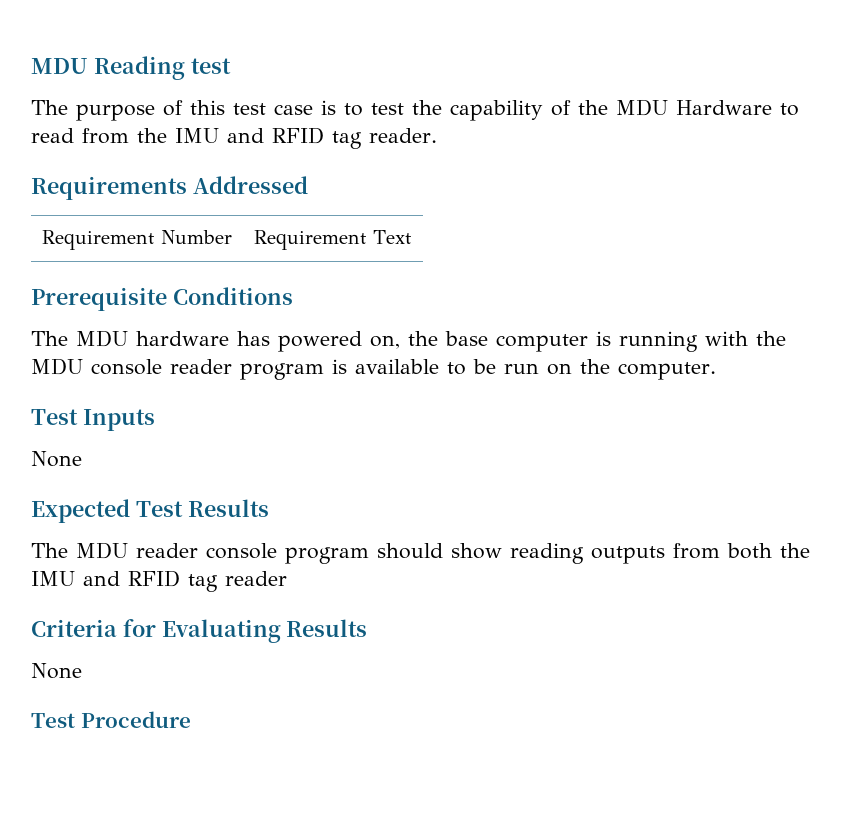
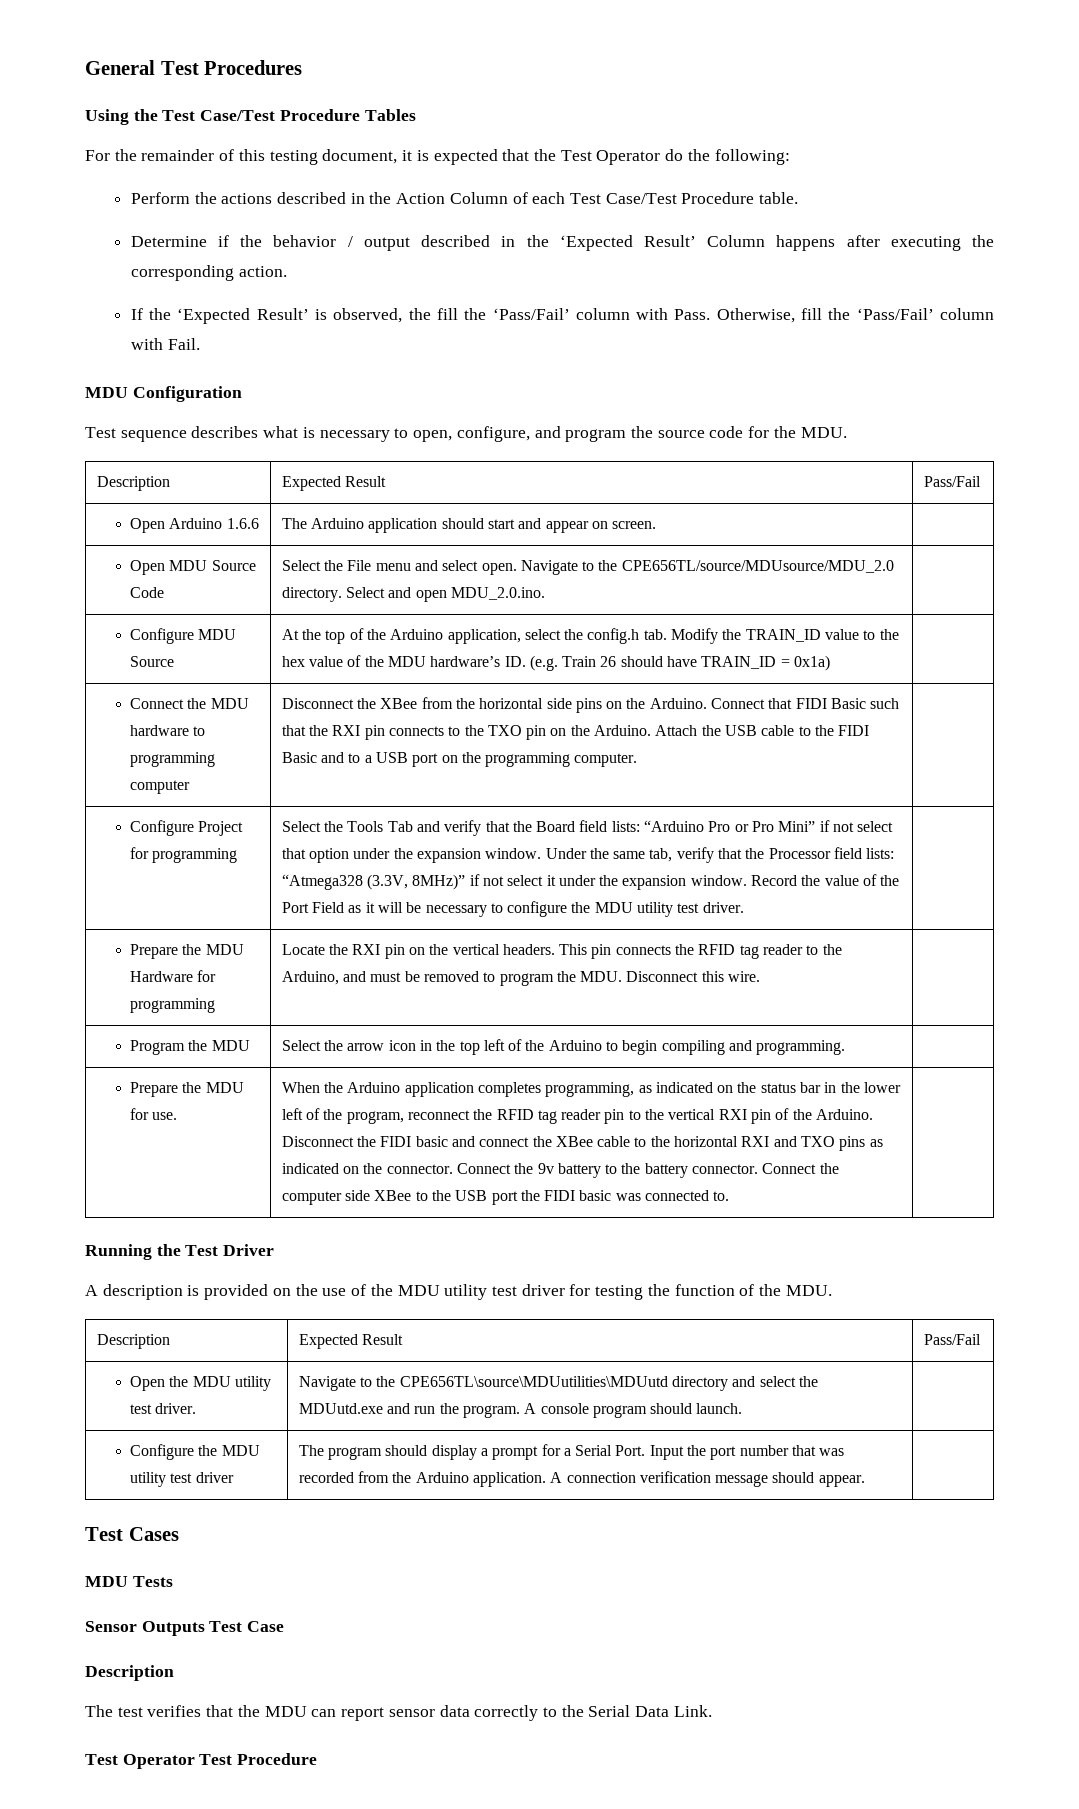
[31,56,231,80] [31,99,799,121] [31,127,437,149] [31,176,308,200] [41,230,232,250] [253,230,411,250] [31,287,293,311] [31,330,786,352] [31,358,716,380] [31,409,155,431] [31,451,82,467] [31,499,269,523] [31,542,810,564] [31,570,287,592] [31,619,368,643] [31,663,82,679] MDU Reading test // The purpose of this test case is to test the capability of the MDU Hardware to read from the IMU and RFID tag reader. // Requirements Addressed // Requirement Number | Requirement Text // Prerequisite Conditions // The MDU hardware has powered on, the base computer is running with the MDU console reader program is available to be run on the computer. // Test Inputs // None // Expected Test Results // The MDU reader console program should show reading outputs from both the IMU and RFID tag reader // Criteria for Evaluating Results // None // -> [85,60,303,75] [85,109,416,125] [85,149,790,165] [130,192,799,204] [130,235,994,251] [130,265,287,281] [130,308,994,324] [130,338,200,350] [85,386,242,402] [85,426,847,442] [96,476,170,491] [281,476,386,491] [923,476,981,487] [130,518,259,533] [281,518,657,533] [130,560,256,575] [130,587,165,598] [281,560,894,575] [281,587,545,602] [130,628,237,644] [130,656,175,667] [281,628,899,644] [281,655,831,671] [130,698,249,709] [130,725,206,736] [130,752,216,767] [130,780,191,794] [281,697,900,713] [281,725,870,740] [281,752,638,767] [130,820,244,836] [130,847,238,863] [281,820,894,836] [281,847,895,863] [281,874,900,890] [281,901,744,917] [130,944,244,959] [130,970,217,982] [130,998,216,1013] [281,944,842,959] [281,971,761,986] [130,1040,250,1055] [281,1039,846,1055] [130,1082,244,1097] [130,1108,178,1120] [281,1082,902,1097] [281,1108,874,1124] [281,1136,883,1151] [281,1163,839,1178] [281,1190,730,1205] [85,1244,275,1260] [85,1284,832,1300] [96,1334,170,1349] [298,1334,403,1349] [923,1334,981,1345] [130,1376,272,1391] [130,1403,197,1414] [298,1376,818,1391] [298,1403,743,1418] [130,1444,260,1460] [130,1472,234,1487] [298,1444,845,1460] [298,1471,865,1487] [85,1527,179,1541] [85,1576,173,1587] [85,1621,285,1636] [85,1665,174,1681] [85,1705,712,1721] [85,1754,195,1769] General Test Procedures // Using the Test Case/Test Procedure Tables // For the remainder of this testing document, it is expected that the Test Operator do the following: // Perform the actions described in the Action Column of each Test Case/Test Procedure table. // Determine if the behavior / output described in the ‘Expected Result’ Column happens after executing the corresponding action. // If the ‘Expected Result’ is observed, the fill the ‘Pass/Fail’ column with Pass. Otherwise, fill the ‘Pass/Fail’ column with Fail. // MDU Configuration // Test sequence describes what is necessary to open, configure, and program the source code for the MDU. // Description | Expected Result | Pass/Fail // Open Arduino 1.6.6 | The Arduino application should start and appear on screen. | // Open MDU Source Code | Select the File menu and select open. Navigate to the CPE656TL/source/MDUsource/MDU_2.0 directory. Select and open MDU_2.0.ino. | // Configure MDU Source | At the top of the Arduino application, select the config.h tab. Modify the TRAIN_ID value to the hex value of the MDU hardware’s ID. (e.g. Train 26 should have TRAIN_ID = 0x1a) | // Connect the MDU hardware to programming computer | Disconnect the XBee from the horizontal side pins on the Arduino. Connect that FIDI Basic such that the RXI pin connects to the TXO pin on the Arduino. Attach the USB cable to the FIDI Basic and to a USB port on the programming computer. | // Configure Project for programming | Select the Tools Tab and verify that the Board field lists: “Arduino Pro or Pro Mini” if not select that option under the expansion window. Under the same tab, verify that the Processor field lists: “Atmega328 (3.3V, 8MHz)” if not select it under the expansion window. Record the value of the Port Field as it will be necessary to configure the MDU utility test driver. | // Prepare the MDU Hardware for programming | Locate the RXI pin on the vertical headers. This pin connects the RFID tag reader to the Arduino, and must be removed to program the MDU. Disconnect this wire. | // Program the MDU | Select the arrow icon in the top left of the Arduino to begin compiling and programming. | // Prepare the MDU for use. | When the Arduino application completes programming, as indicated on the status bar in the lower left of the program, reconnect the RFID tag reader pin to the vertical RXI pin of the Arduino. Disconnect the FIDI basic and connect the XBee cable to the horizontal RXI and TXO pins as indicated on the connector. Connect the 9v battery to the battery connector. Connect the computer side XBee to the USB port the FIDI basic was connected to. | // Running the Test Driver // A description is provided on the use of the MDU utility test driver for testing the function of the MDU. // Description | Expected Result | Pass/Fail // Open the MDU utility test driver. | Navigate to the CPE656TL\source\MDUutilities\MDUutd directory and select the MDUutd.exe and run the program. A console program should launch. | // Configure the MDU utility test driver | The program should display a prompt for a Serial Port. Input the port number that was recorded from the Arduino application. A connection verification message should appear. | // Test Cases // MDU Tests // Sensor Outputs Test Case // Description // The test verifies that the MDU can report sensor data correctly to the Serial Data Link. // Test Operator

